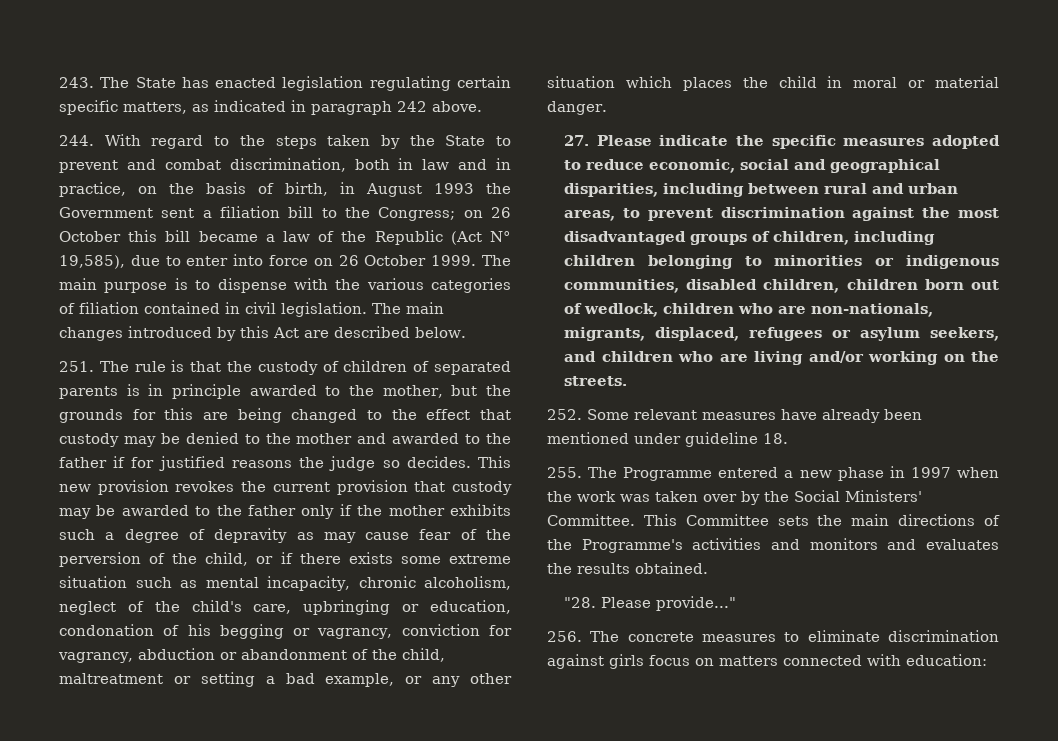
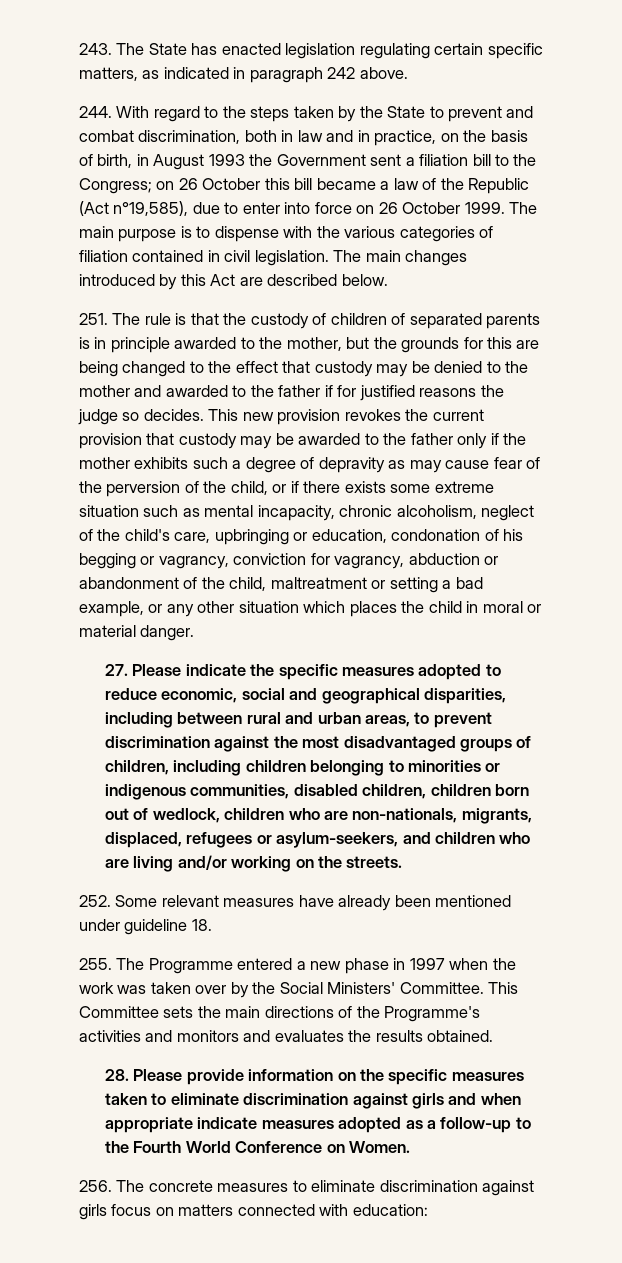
[489,231,511,242] [59,255,125,269] N° 19,585), -> [113,201,189,216] n°19,585),
[860,327,999,341] asylum seekers, -> [276,832,399,848] asylum-seekers,
[564,596,737,611] "28. Please provide..." -> [104,1069,524,1085] [104,1093,521,1109] [104,1117,531,1133] [104,1141,410,1153] 28. Please provide information on the specific measures taken to eliminate discrimination against girls and when appropriate indicate measures adopted as a follow-up to the Fourth World Conference on Women.

